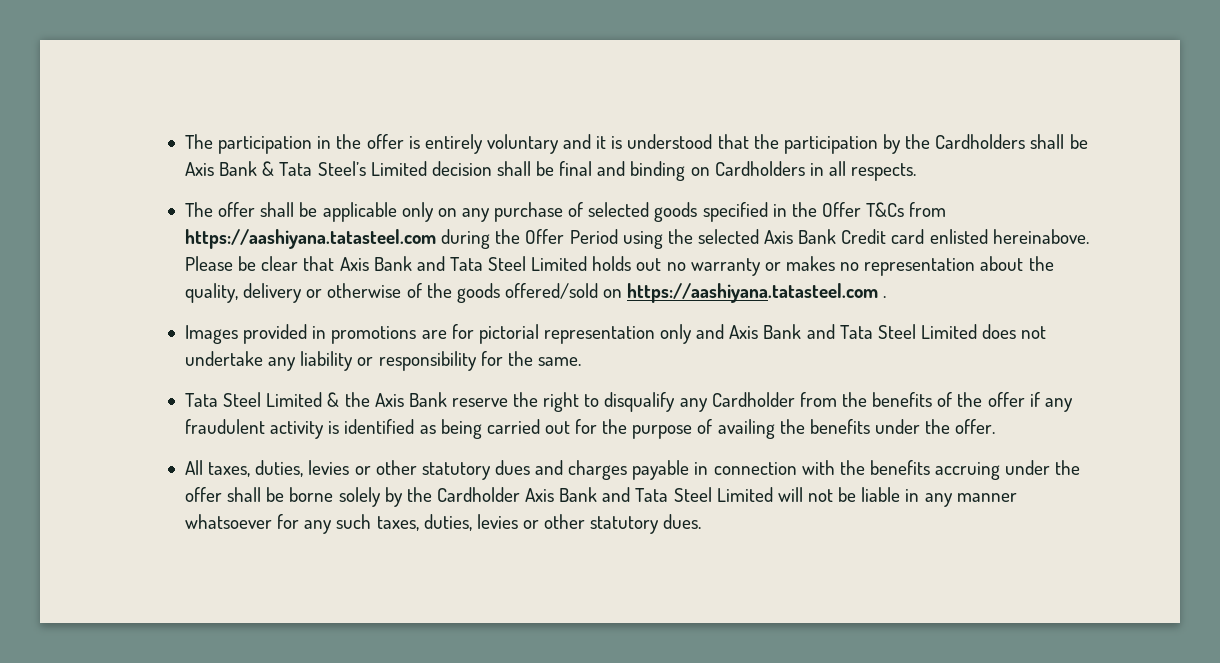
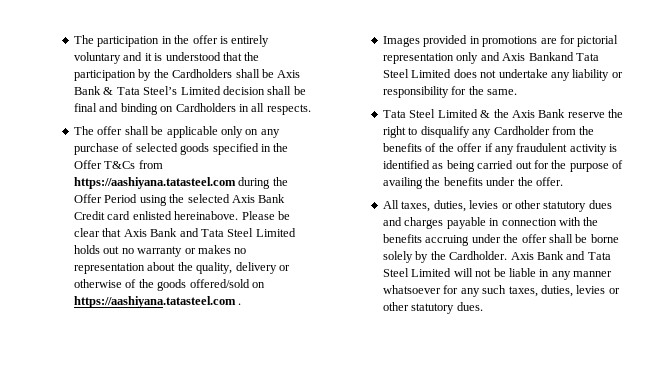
[763,324,835,339] Bank and -> [528,52,574,61] Bankand
[436,487,520,502] Cardholder -> [449,251,508,260] Cardholder.

